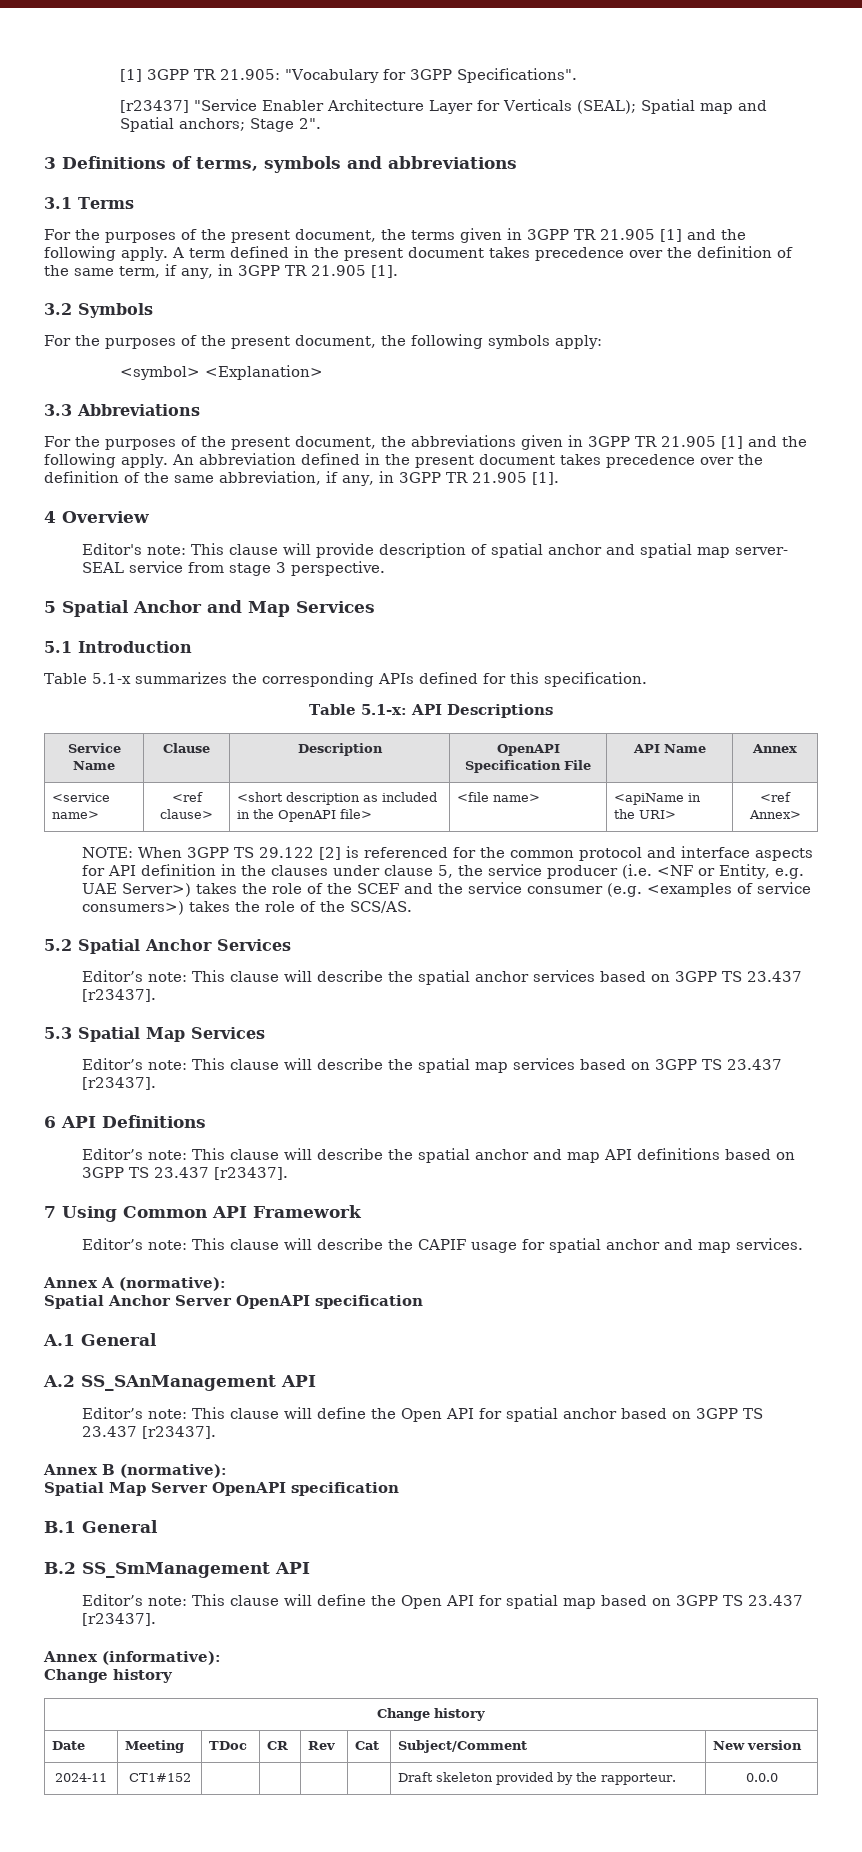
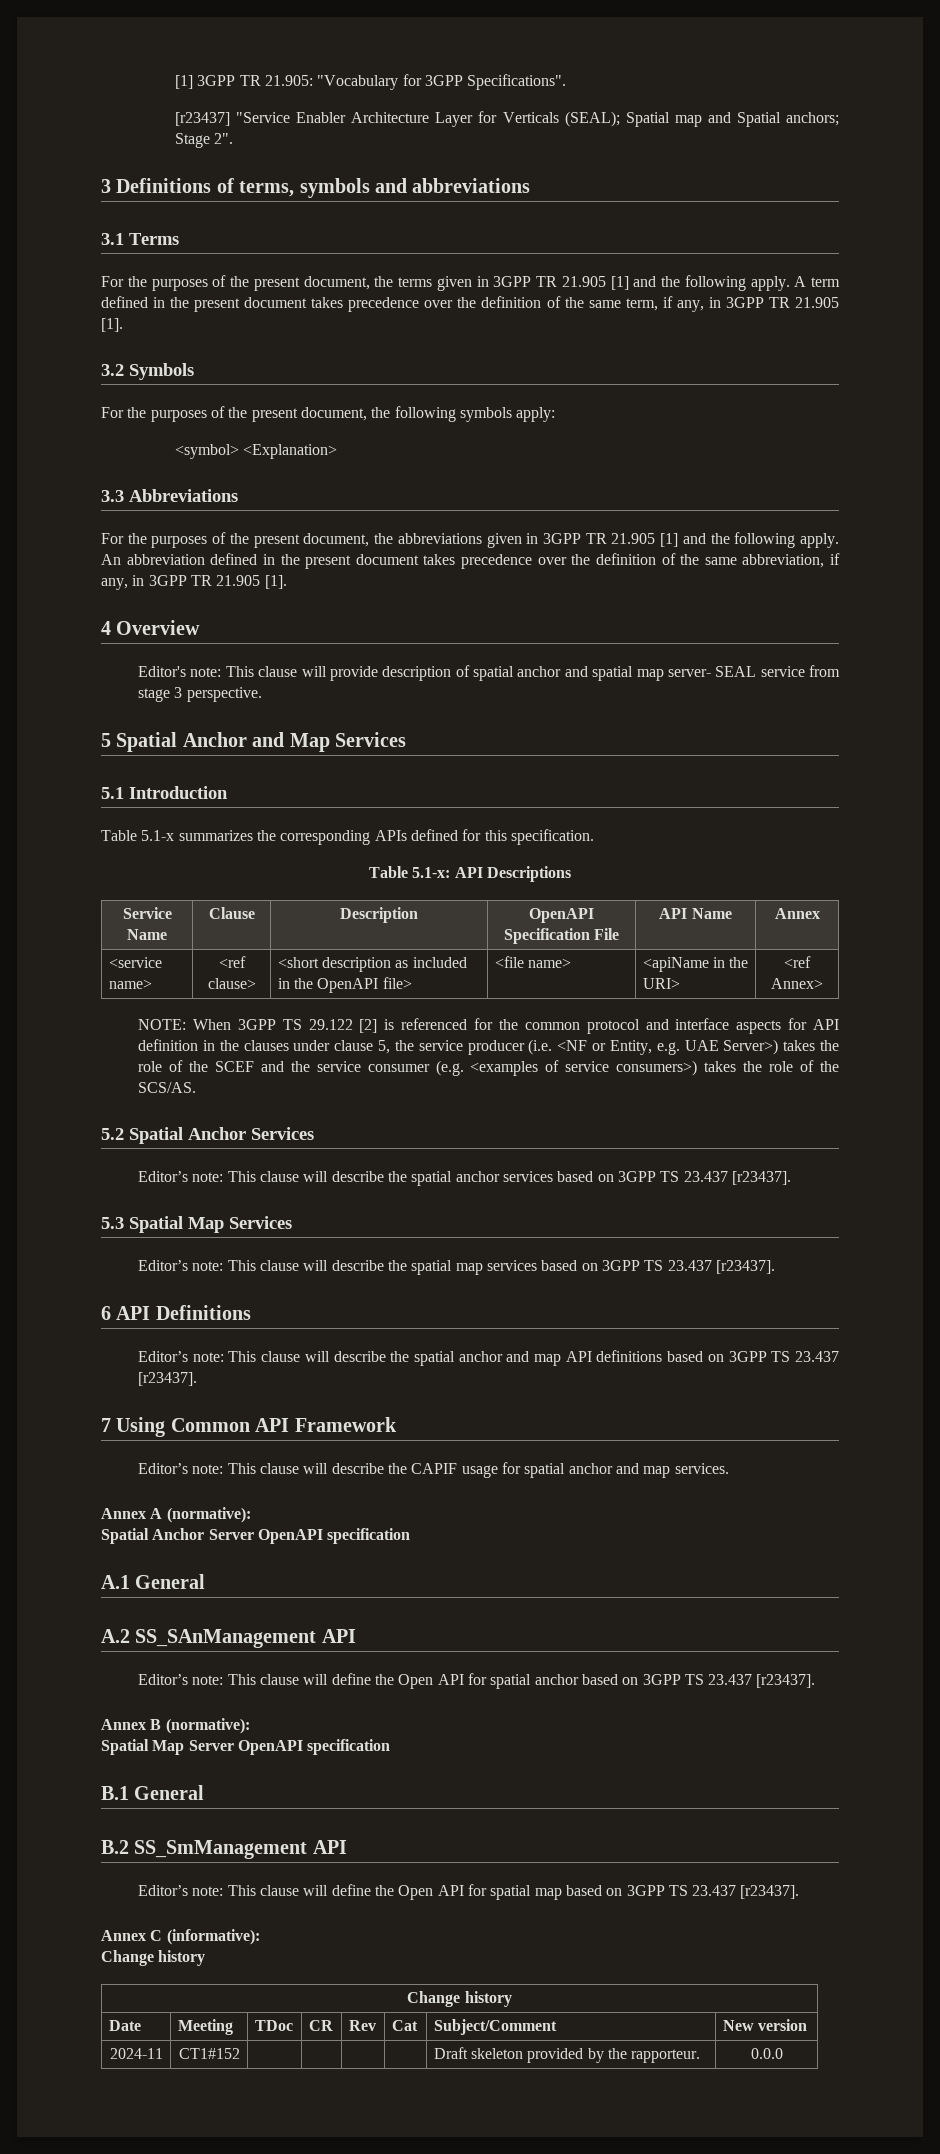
(98, 1656) none -> [150,1930,163,1941] C

